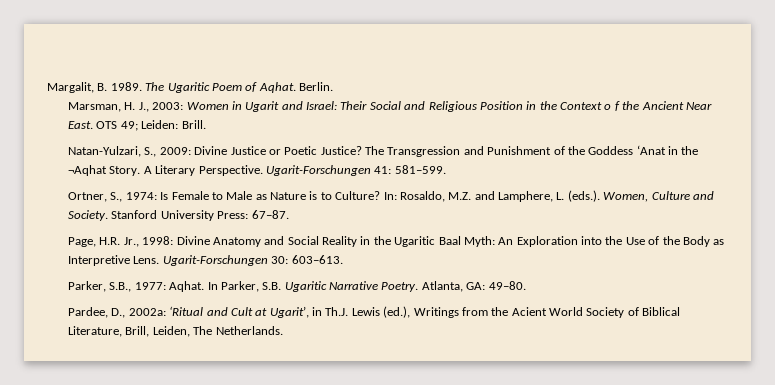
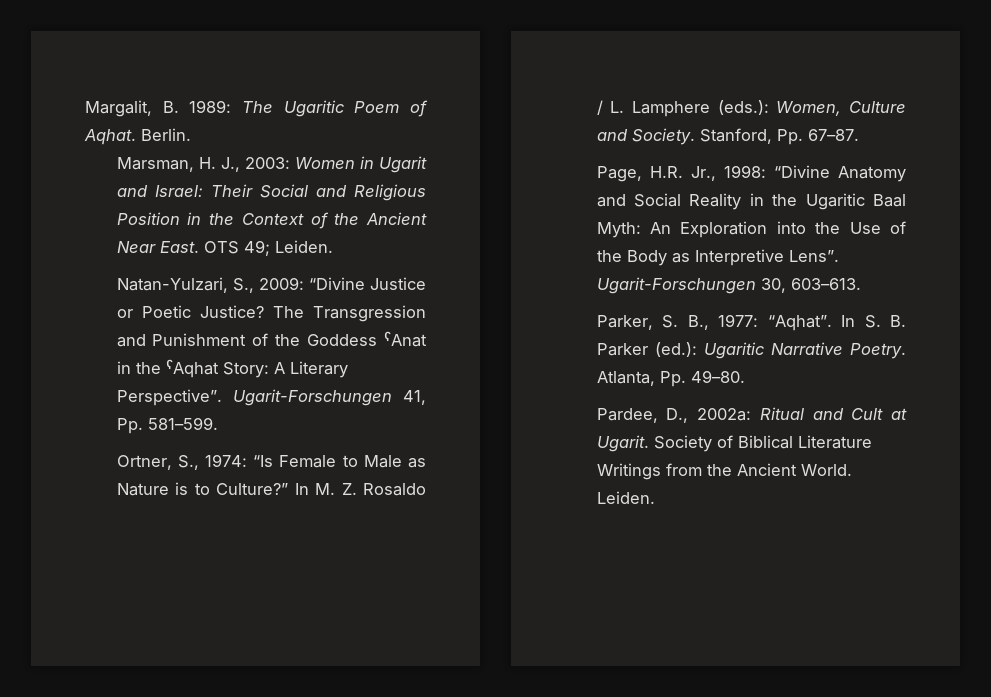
[110,82,142,91] 1989. -> [189,100,232,113] 1989:
[604,101,620,111] o f -> [310,212,329,229] of
[141,120,206,129] Leiden: Brill. -> [274,240,333,253] Leiden.
[194,146,228,155] Divine -> [308,277,365,290] “Divine
[636,145,699,155] [68,165,392,176] ‘Anat in the ¬Aqhat Story. A Literary Perspective. Ugarit-Forschungen 41: -> [384,331,427,347] [116,359,348,378] [116,389,426,406] [116,418,143,434] ˁAnat in the ˁAqhat Story: A Literary Perspective”. Ugarit-Forschungen 41, Pp.
[160,192,169,200] Is -> [253,455,274,467] “Is
[335,190,600,202] Culture? In: Rosaldo, M.Z. and Lamphere, L. (eds.). -> [216,483,426,496] [596,100,769,117] Culture?” In M. Z. Rosaldo / L. Lamphere (eds.):
[111,210,249,221] Stanford University Press: -> [699,128,803,145] Stanford, Pp.
[176,236,210,245] Divine -> [773,165,830,178] “Divine
[133,255,289,266] Lens. Ugarit-Forschungen 30: -> [788,250,839,262] [596,277,786,294] Lens”. Ugarit-Forschungen 30,
[109,281,282,292] S.B., 1977: Aqhat. In Parker, S.B. -> [662,314,906,331] [596,342,697,357] S. B., 1977: “Aqhat”. In S. B. Parker (ed.):
[466,282,486,290] GA: -> [659,371,686,387] Pp.
[169,306,204,316] ‘Ritual -> [759,407,804,420] Ritual
[269,306,681,318] [68,326,283,337] Ugarit’, in Th.J. Lewis (ed.), Writings from the Acient World Society of Biblical Literature, Brill, Leiden, The Netherlands. -> [596,435,872,452] [596,463,852,480] [596,491,655,504] Ugarit. Society of Biblical Literature Writings from the Ancient World. Leiden.

